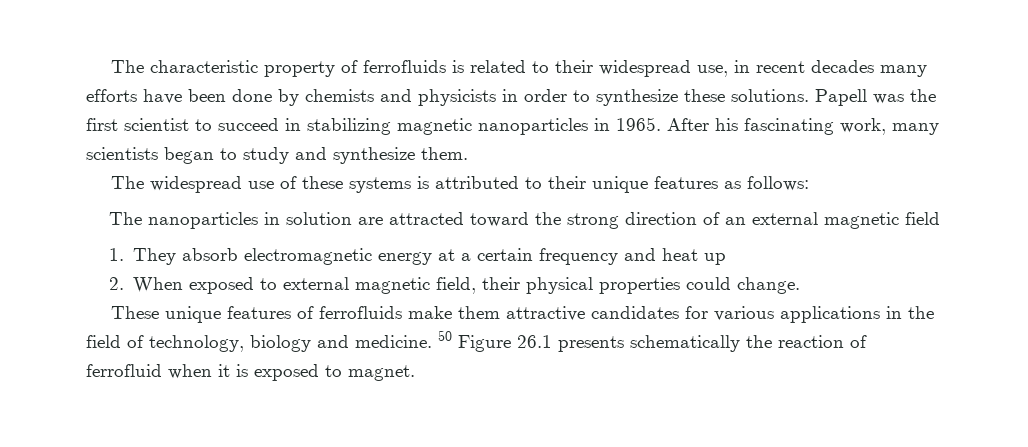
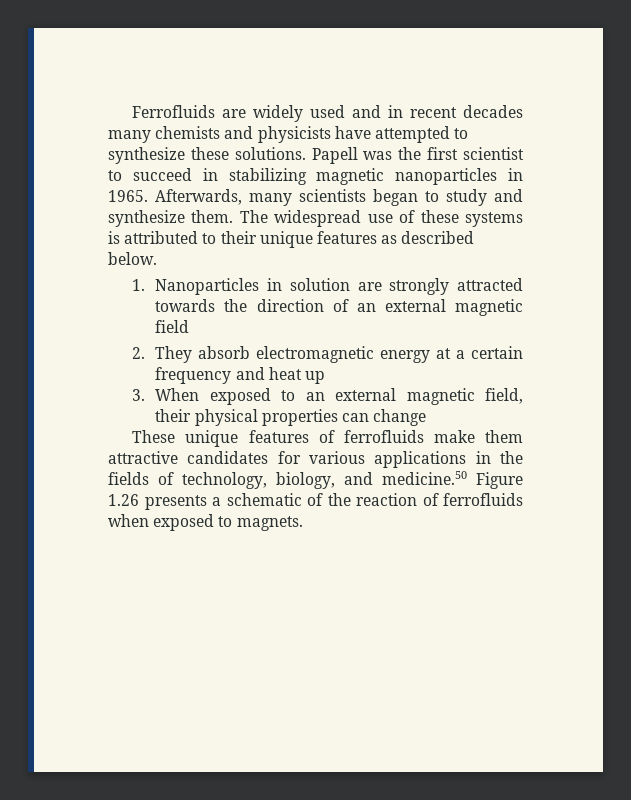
[111,60,928,77] [86,89,299,106] The characteristic property of ferrofluids is related to their widespread use, in recent decades many efforts have been done by -> [132,105,523,122] [108,130,151,143] Ferrofluids are widely used and in recent decades many
[502,89,567,102] in order -> [334,126,450,143] have attempted
[667,118,886,135] After his fascinating work, -> [155,189,242,205] Afterwards,
(468, 153) // -> (234, 216) none
[747,176,810,191] [108,212,619,229] follows: // The nanoparticles in solution are attracted toward the strong -> [401,231,475,244] [108,252,157,265] [131,278,523,295] [155,299,248,312] described below. // 1. Nanoparticles in solution are strongly attracted towards the
[108,248,124,261] 1. -> [131,347,145,359] 2.
[108,277,124,290] 2. -> [131,389,145,401] 3.
(278, 284) none -> [305,392,325,401] an
[686,277,801,294] could change. -> [341,409,427,426] can change
[86,335,121,348] field -> [108,472,149,485] fields
[250,330,867,352] [86,364,415,381] biology and medicine. 50 Figure 26.1 presents schematically the reaction of ferrofluid when it is exposed to magnet. -> [276,471,523,489] [108,493,523,510] [108,514,303,531] biology, and medicine.50 Figure 1.26 presents a schematic of the reaction of ferrofluids when exposed to magnets.

